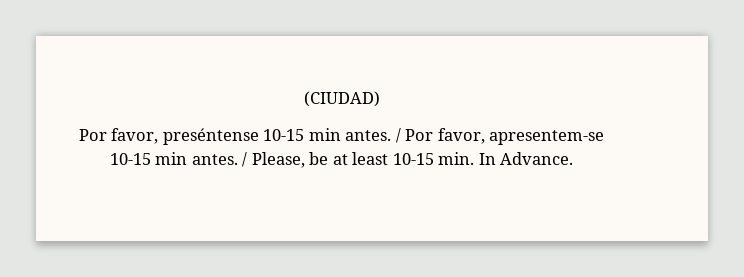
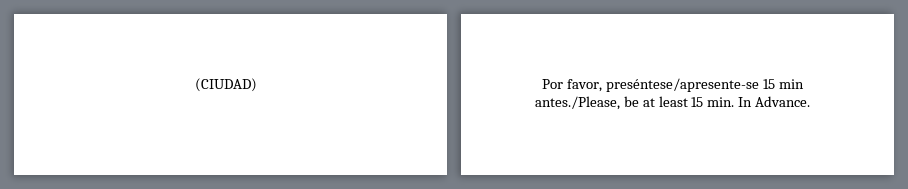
[162,128,605,145] [109,152,305,168] preséntense 10-15 min antes. / Por favor, apresentem-se 10-15 min antes. / Please, -> [606,78,804,92] [534,96,620,110] preséntese/apresente-se 15 min antes./Please,
[392,153,434,165] 10-15 -> [691,97,704,107] 15

